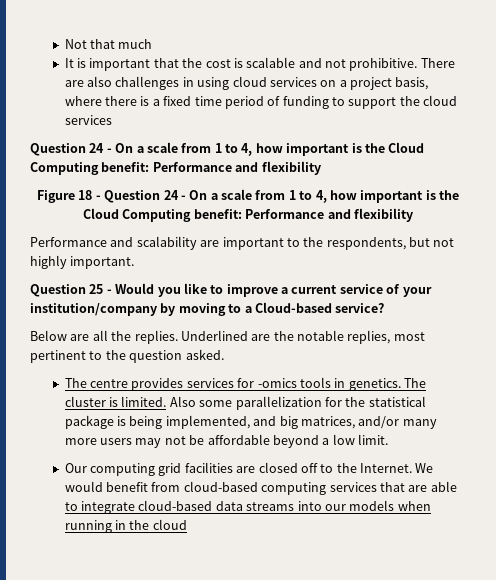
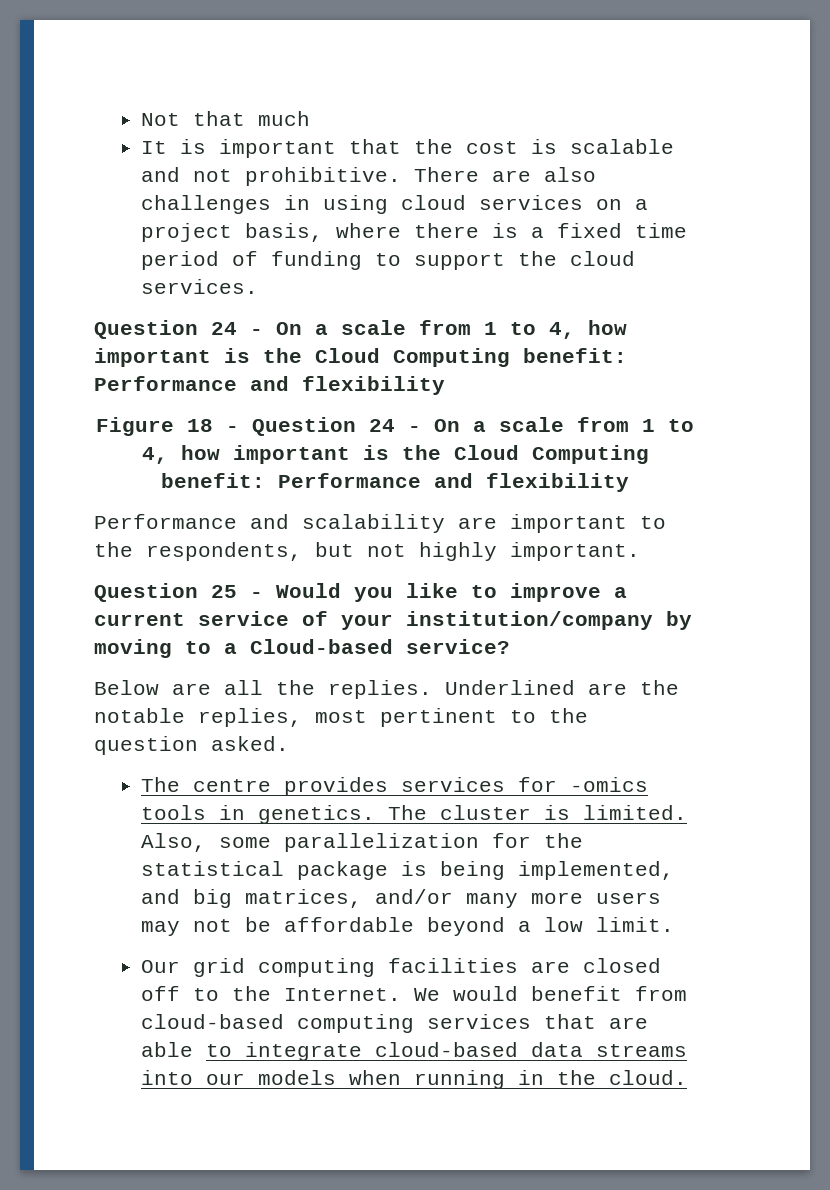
[64,115,112,125] services -> [141,279,259,294] services.
[169,396,196,407] Also -> [141,833,207,852] Also,
[90,463,182,476] computing grid -> [193,958,376,977] grid computing
[152,519,187,530] cloud -> [609,1070,688,1085] cloud.

